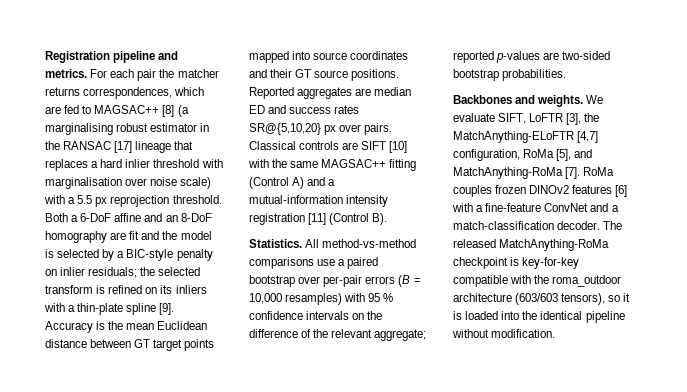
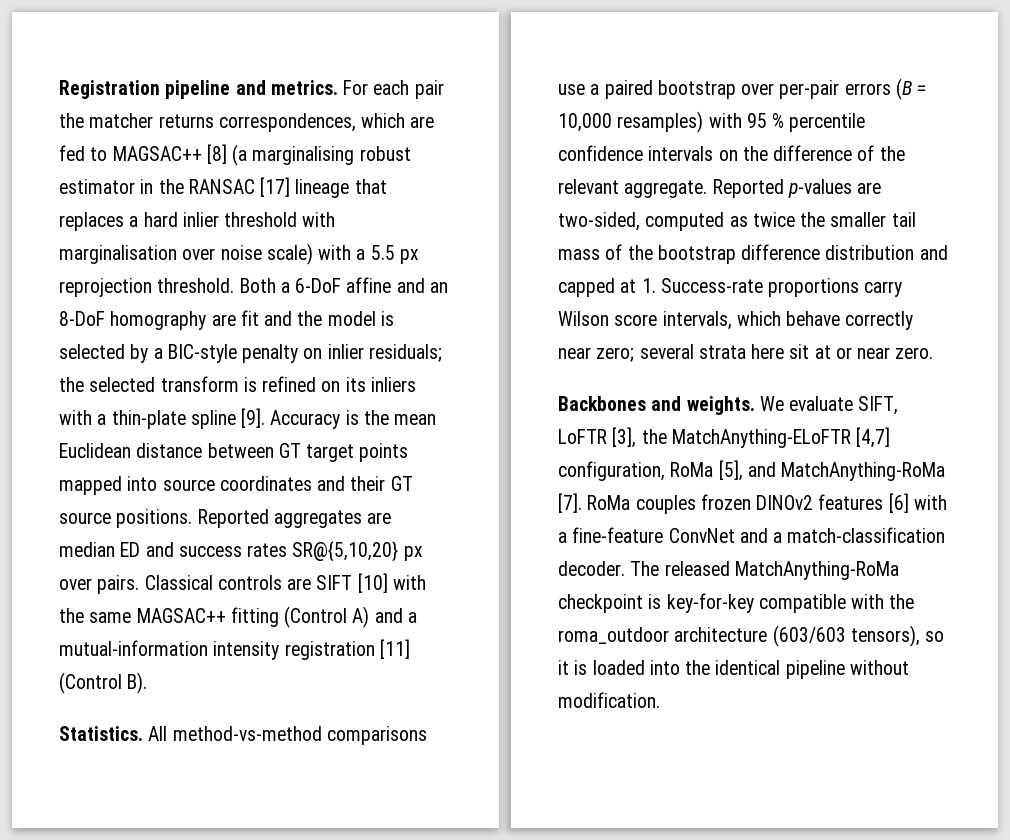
(394, 297) none -> [789,113,866,132] percentile
[374,329,427,341] [453,51,611,63] [453,69,567,81] aggregate; reported p-values are two-sided bootstrap probabilities. -> [624,179,882,198] [558,212,916,231] [558,244,948,264] [558,278,903,297] [558,311,914,330] [558,344,934,362] aggregate. Reported p-values are two-sided, computed as twice the smaller tail mass of the bootstrap difference distribution and capped at 1. Success-rate proportions carry Wilson score intervals, which behave correctly near zero; several strata here sit at or near zero.

